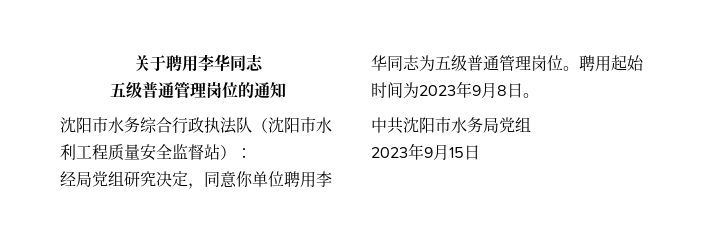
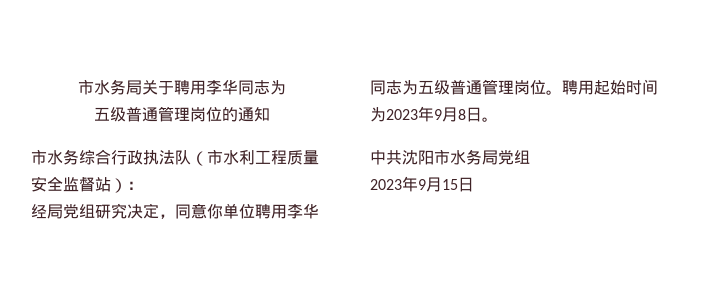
(133, 63) none -> [78,79,142,95] 市水务局
(264, 62) none -> [270,80,286,95] 为
[60,117,92,133] 沈阳 -> (270, 114) none
[268,117,300,133] 沈阳 -> (207, 158) none

